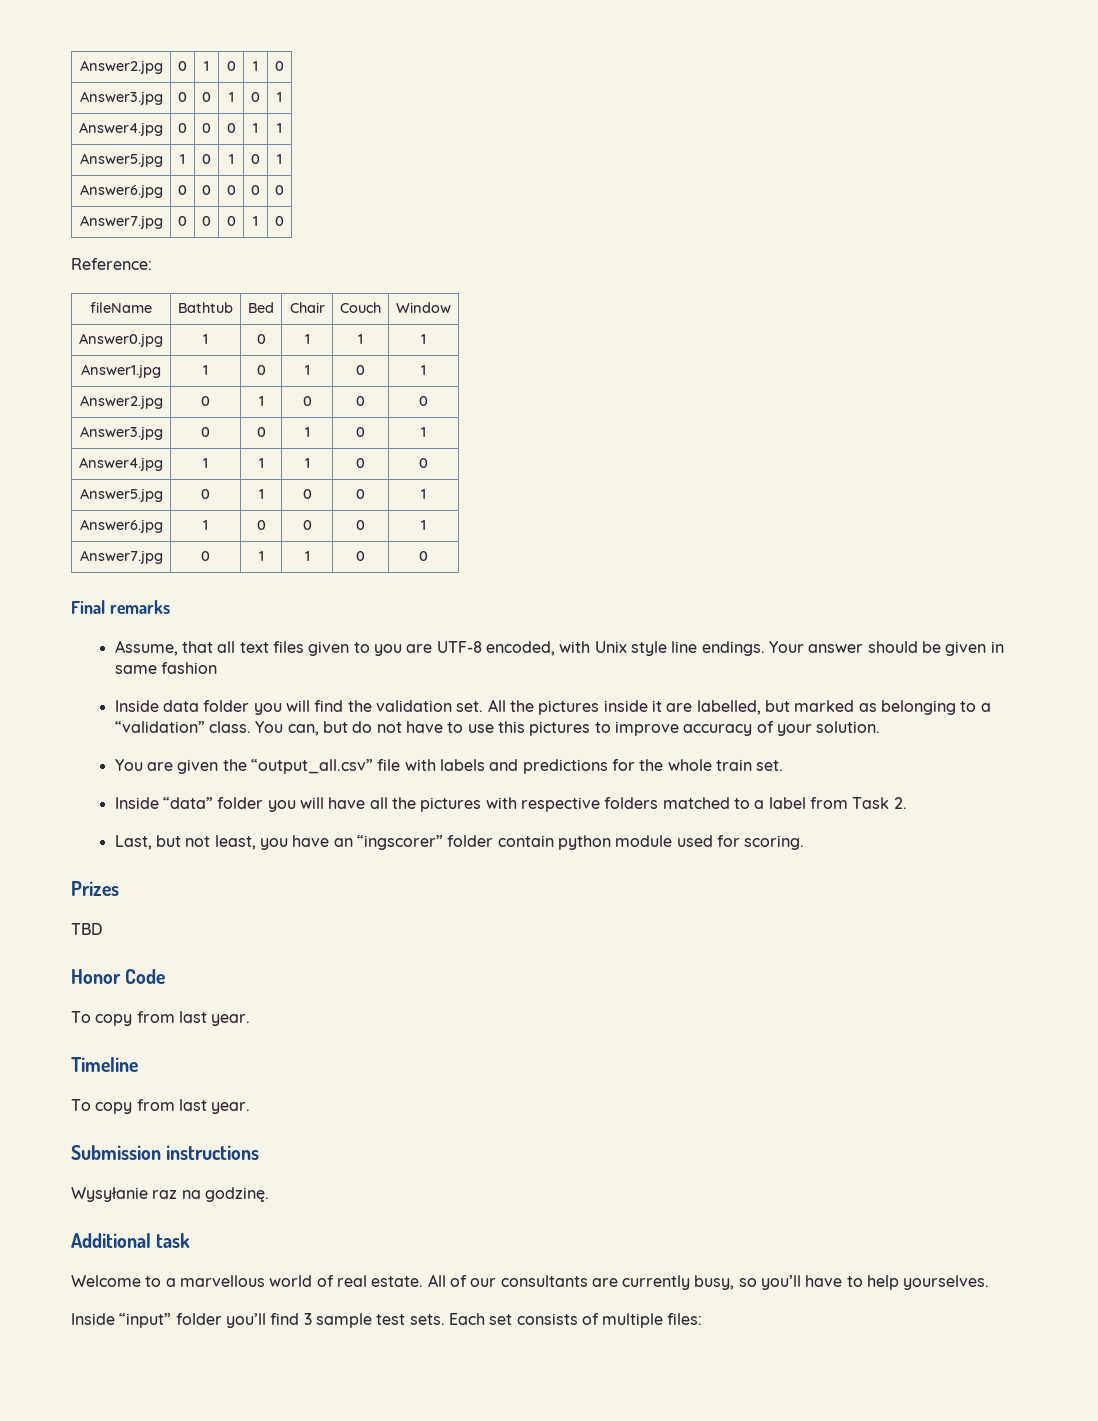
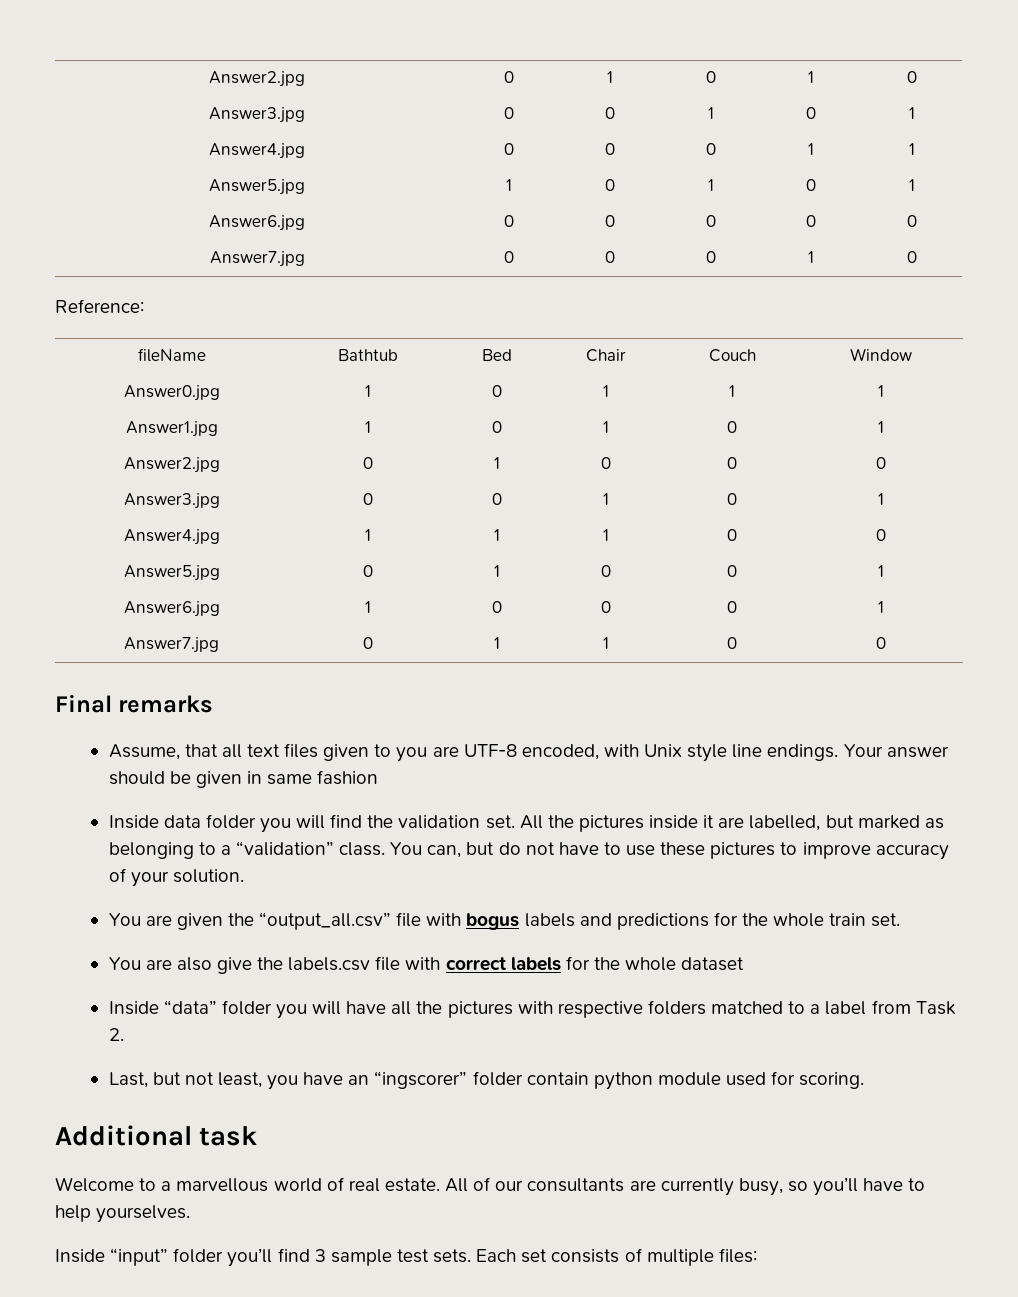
[498,721,526,733] this -> [660,842,706,856] these
(436, 765) none -> [466,913,520,930] bogus
(784, 765) none -> [108,956,745,974] // You are also give the labels.csv file with correct labels for the whole dataset
[71,881,119,896] [71,923,102,935] [71,969,166,984] [71,1011,251,1026] [71,1057,138,1072] [71,1099,251,1114] [71,1145,260,1160] [71,1187,269,1202] // Prizes // TBD // Honor Code // To copy from last year. // Timeline // To copy from last year. // Submission instructions // Wysyłanie raz na godzinę. -> (865, 1080) none

